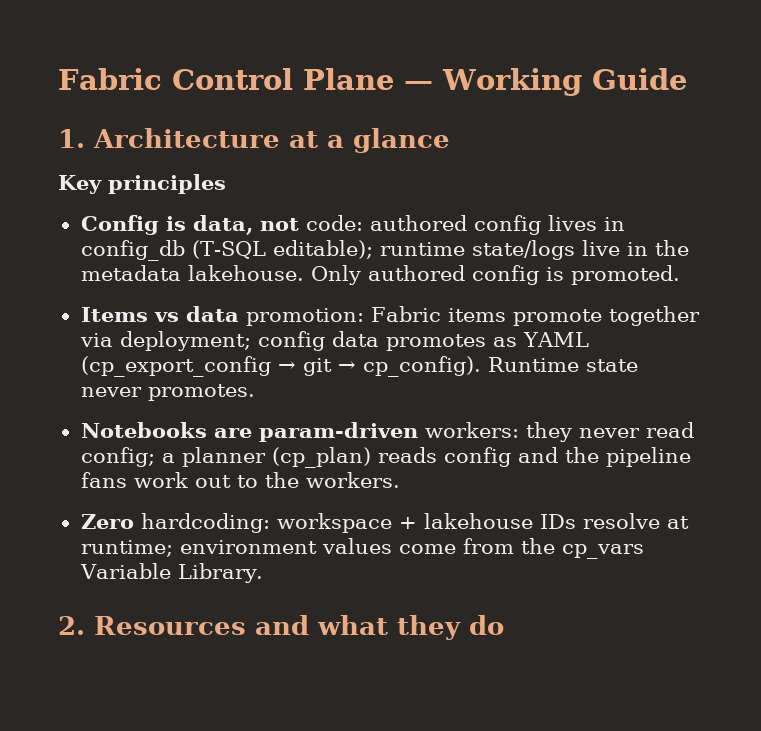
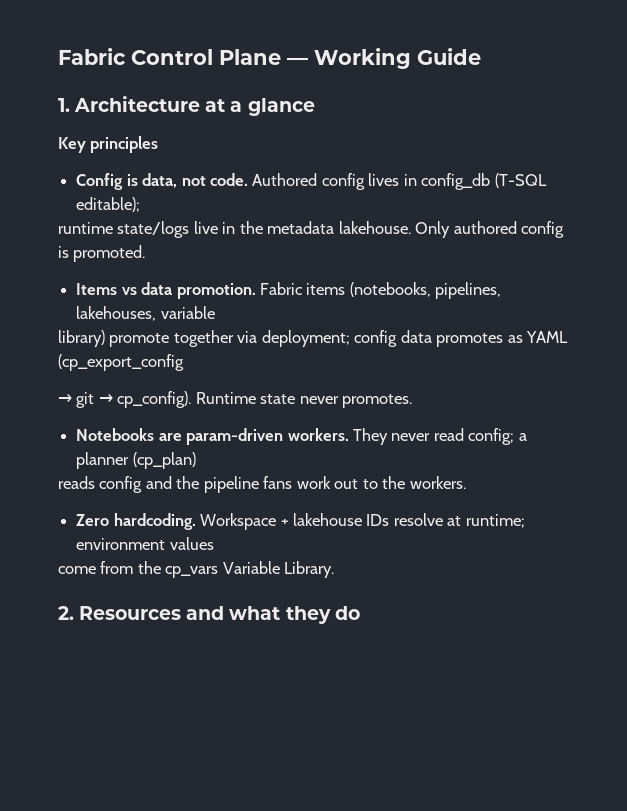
[305,215,467,231] code: authored -> [209,173,318,186] code. Authored
(373, 249) none -> (141, 204) //
[245,308,364,326] promotion: -> [176,283,256,299] promotion.
(506, 315) none -> [349,282,502,299] [76,306,215,321] [58,330,105,347] (notebooks, pipelines, lakehouses, variable // library)
(271, 366) none -> (184, 362) //
[424,422,572,442] workers: they -> [287,428,388,445] workers. They
(371, 457) none -> (196, 460) //
[140,513,392,533] hardcoding: workspace -> [113,513,277,530] hardcoding. Workspace
(392, 546) none -> (214, 543) //

